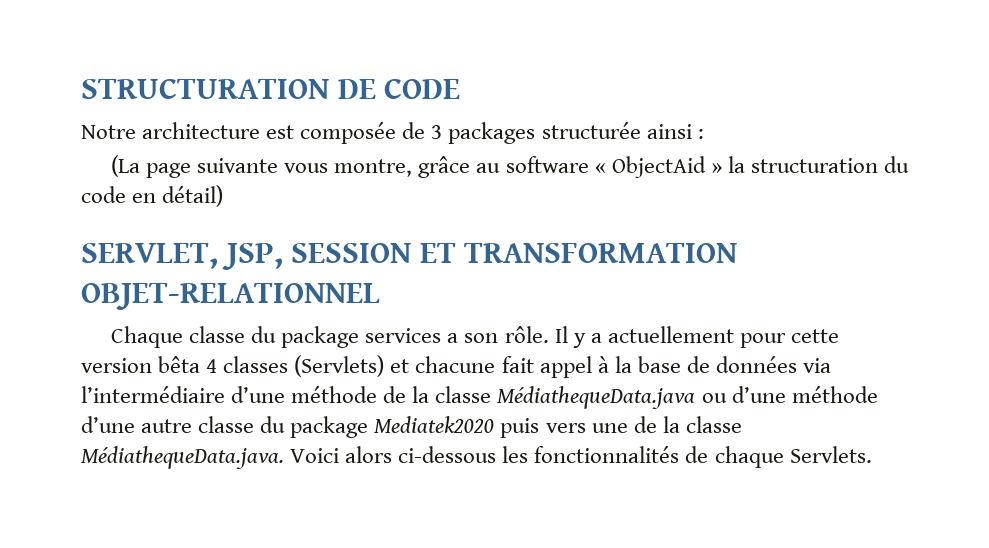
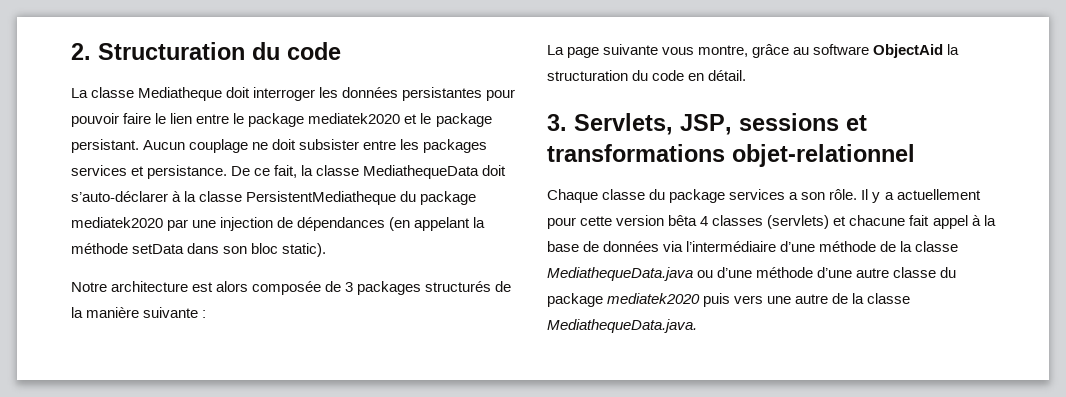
[81,78,461,99] STRUCTURATION DE CODE -> [71,42,341,60] [71,87,516,101] [71,113,492,127] [71,139,488,153] [71,165,507,179] [71,191,477,205] [71,217,486,231] [71,243,327,257] 2. Structuration du code // La classe Mediatheque doit interroger les données persistantes pour pouvoir faire le lien entre le package mediatek2020 et le package persistant. Aucun couplage ne doit subsister entre les packages services et persistance. De ce fait, la classe MediathequeData doit s’auto-déclarer à la classe PersistentMediatheque du package mediatek2020 par une injection de dépendances (en appelant la méthode setData dans son bloc static).
(295, 132) none -> [216,281,249,292] alors
[541,122,692,139] structurée ainsi -> [425,281,512,292] [71,307,199,318] structurés de la manière suivante
[111,155,141,177] (La -> [547,45,564,55] La
[594,156,722,178] « ObjectAid » -> [873,44,944,58] ObjectAid
[162,185,224,207] [81,243,738,270] [81,283,380,310] détail) // SERVLET, JSP, SESSION ET TRANSFORMATION OBJET-RELATIONNEL -> [708,70,747,81] [547,113,867,135] [547,144,915,167] détail. // 3. Servlets, JSP, sessions et transformations objet-relationnel
[294,355,385,377] (Servlets) -> [767,215,830,229] (servlets)
[497,386,696,409] MédiathequeData.java -> [547,267,693,281] MediathequeData.java
[374,416,495,433] Mediatek2020 -> [607,293,701,304] mediatek2020
[633,416,742,433] [81,446,872,469] de la classe MédiathequeData.java. Voici alors ci-dessous les fonctionnalités de chaque Servlets. -> [795,293,911,304] [547,319,697,333] autre de la classe MediathequeData.java.

